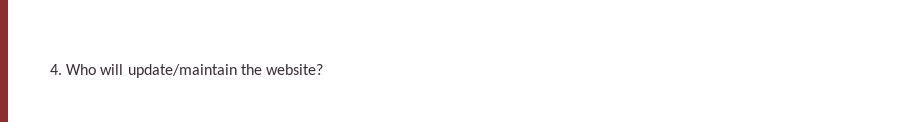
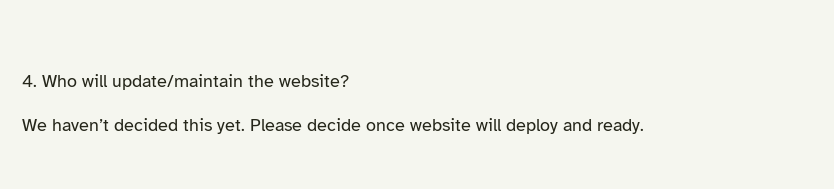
(323, 69) none -> [22,118,644,134] // We haven’t decided this yet. Please decide once website will deploy and ready.

